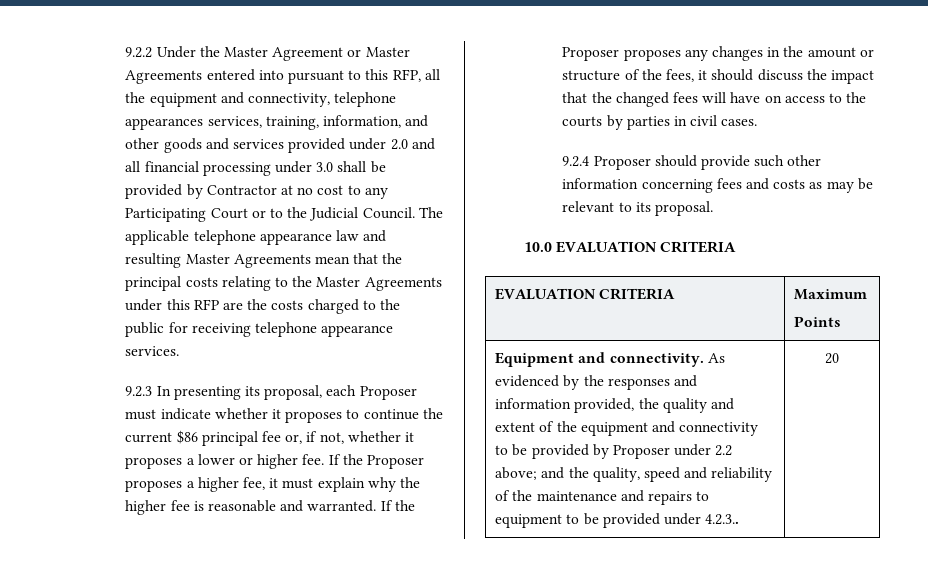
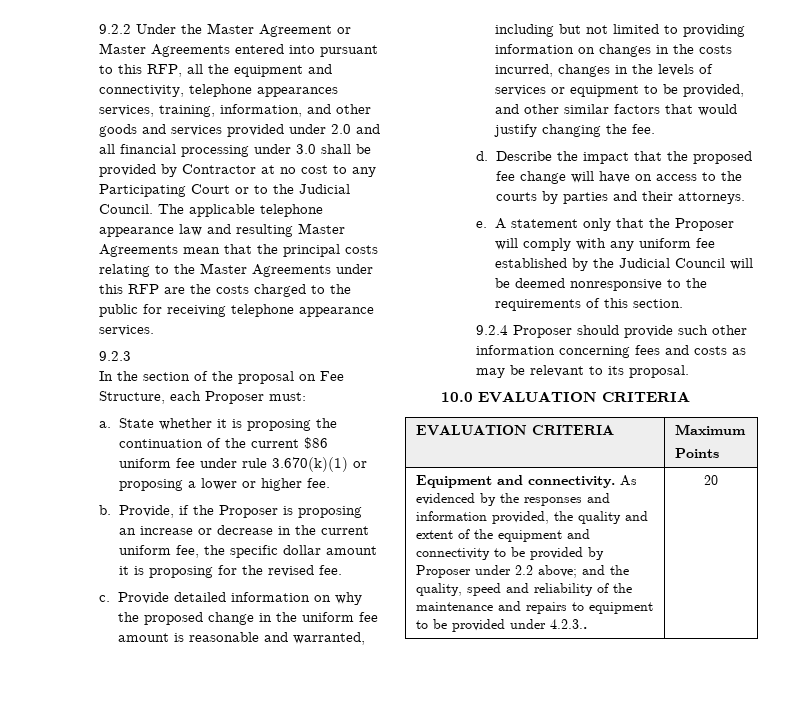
[156,385,417,400] [125,408,443,423] [125,430,414,446] [125,457,183,469] In presenting its proposal, each Proposer must indicate whether it proposes to continue the current $86 principal fee or, if not, whether it proposes -> [99,371,345,384] [99,391,307,404] [99,418,337,431] [118,437,328,449] [118,457,367,472] [118,479,183,491] // In the section of the proposal on Fee Structure, each Proposer must: // a. State whether it is proposing the continuation of the current $86 uniform fee under rule 3.670(k)(1) or proposing
[328,454,424,469] [125,477,420,492] [125,500,415,515] [562,46,874,61] [562,69,803,82] If the Proposer proposes a higher fee, it must explain why the higher fee is reasonable and warranted. If the Proposer proposes any changes in the amount or structure of the fees, it should discuss -> [99,505,362,518] [118,525,369,535] [118,545,377,558] [118,565,342,578] [99,592,362,605] [117,612,378,625] [117,632,365,645] [494,24,745,37] [494,44,732,57] [494,64,713,77] [494,84,744,97] [494,104,737,116] [493,124,655,137] [476,151,552,161] // b. Provide, if the Proposer is proposing an increase or decrease in the current uniform fee, the specific dollar amount it is proposing for the revised fee. // c. Provide detailed information on why the proposed change in the uniform fee amount is reasonable and warranted, including but not limited to providing information on changes in the costs incurred, changes in the levels of services or equipment to be provided, and other similar factors that would justify changing the fee. // d. Describe
[615,92,699,107] changed fees -> [692,151,752,164] [495,171,566,184] proposed fee change
[674,115,758,126] in civil cases. -> [612,191,745,204] [476,218,734,231] [494,238,715,251] [494,258,753,271] [494,278,707,291] [494,298,683,311] and their attorneys. // e. A statement only that the Proposer will comply with any uniform fee established by the Judicial Council will be deemed nonresponsive to the requirements of this section.

